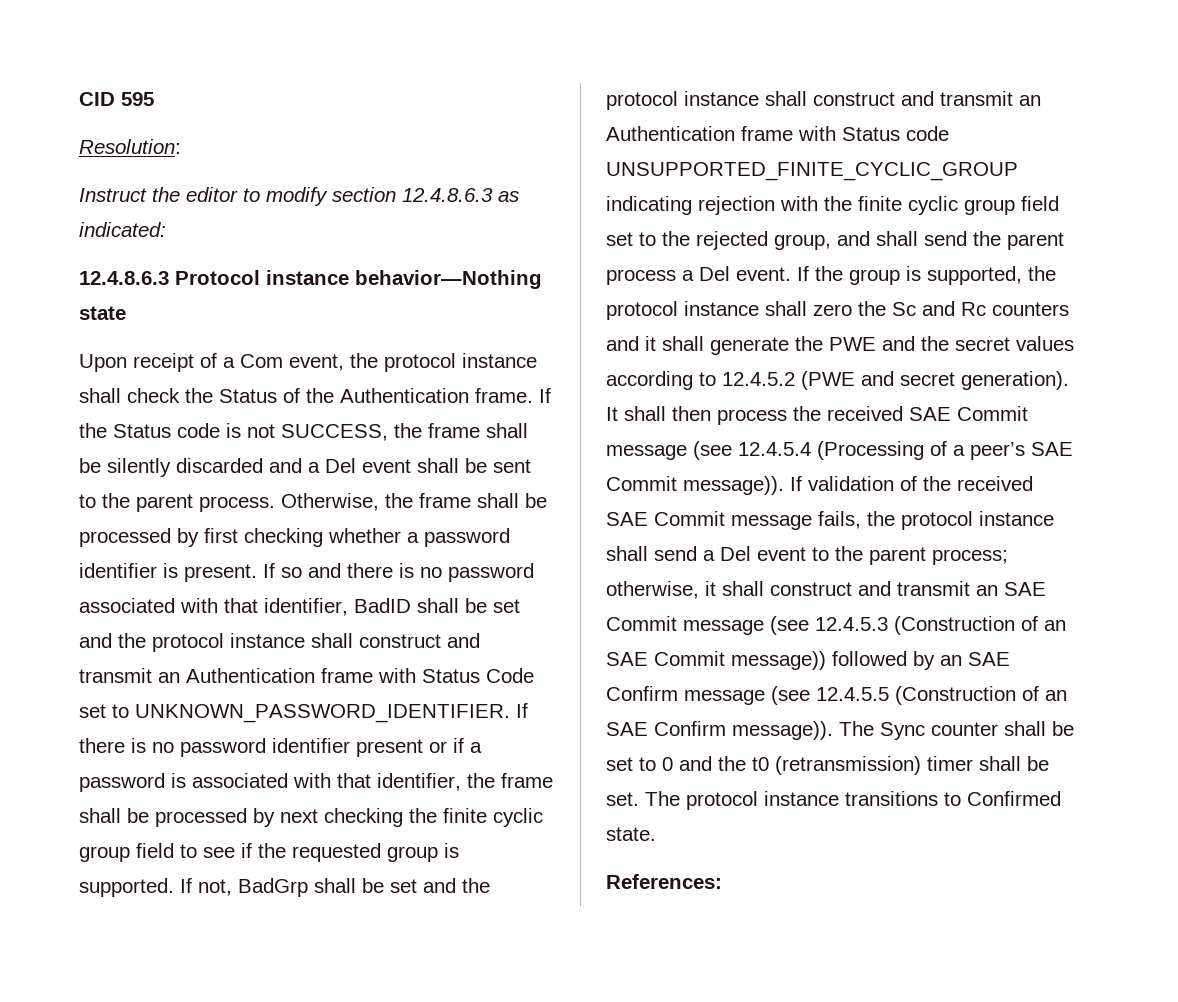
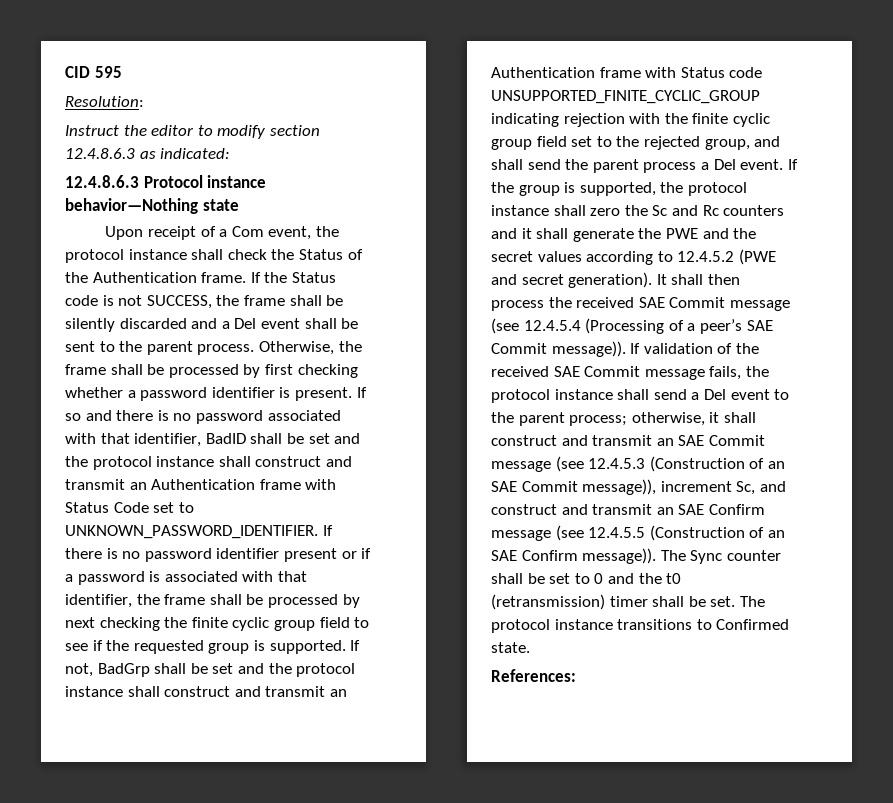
[731,651,935,670] message)) followed by -> [582,479,786,495] [491,504,653,515] message)), increment Sc, and construct and transmit

